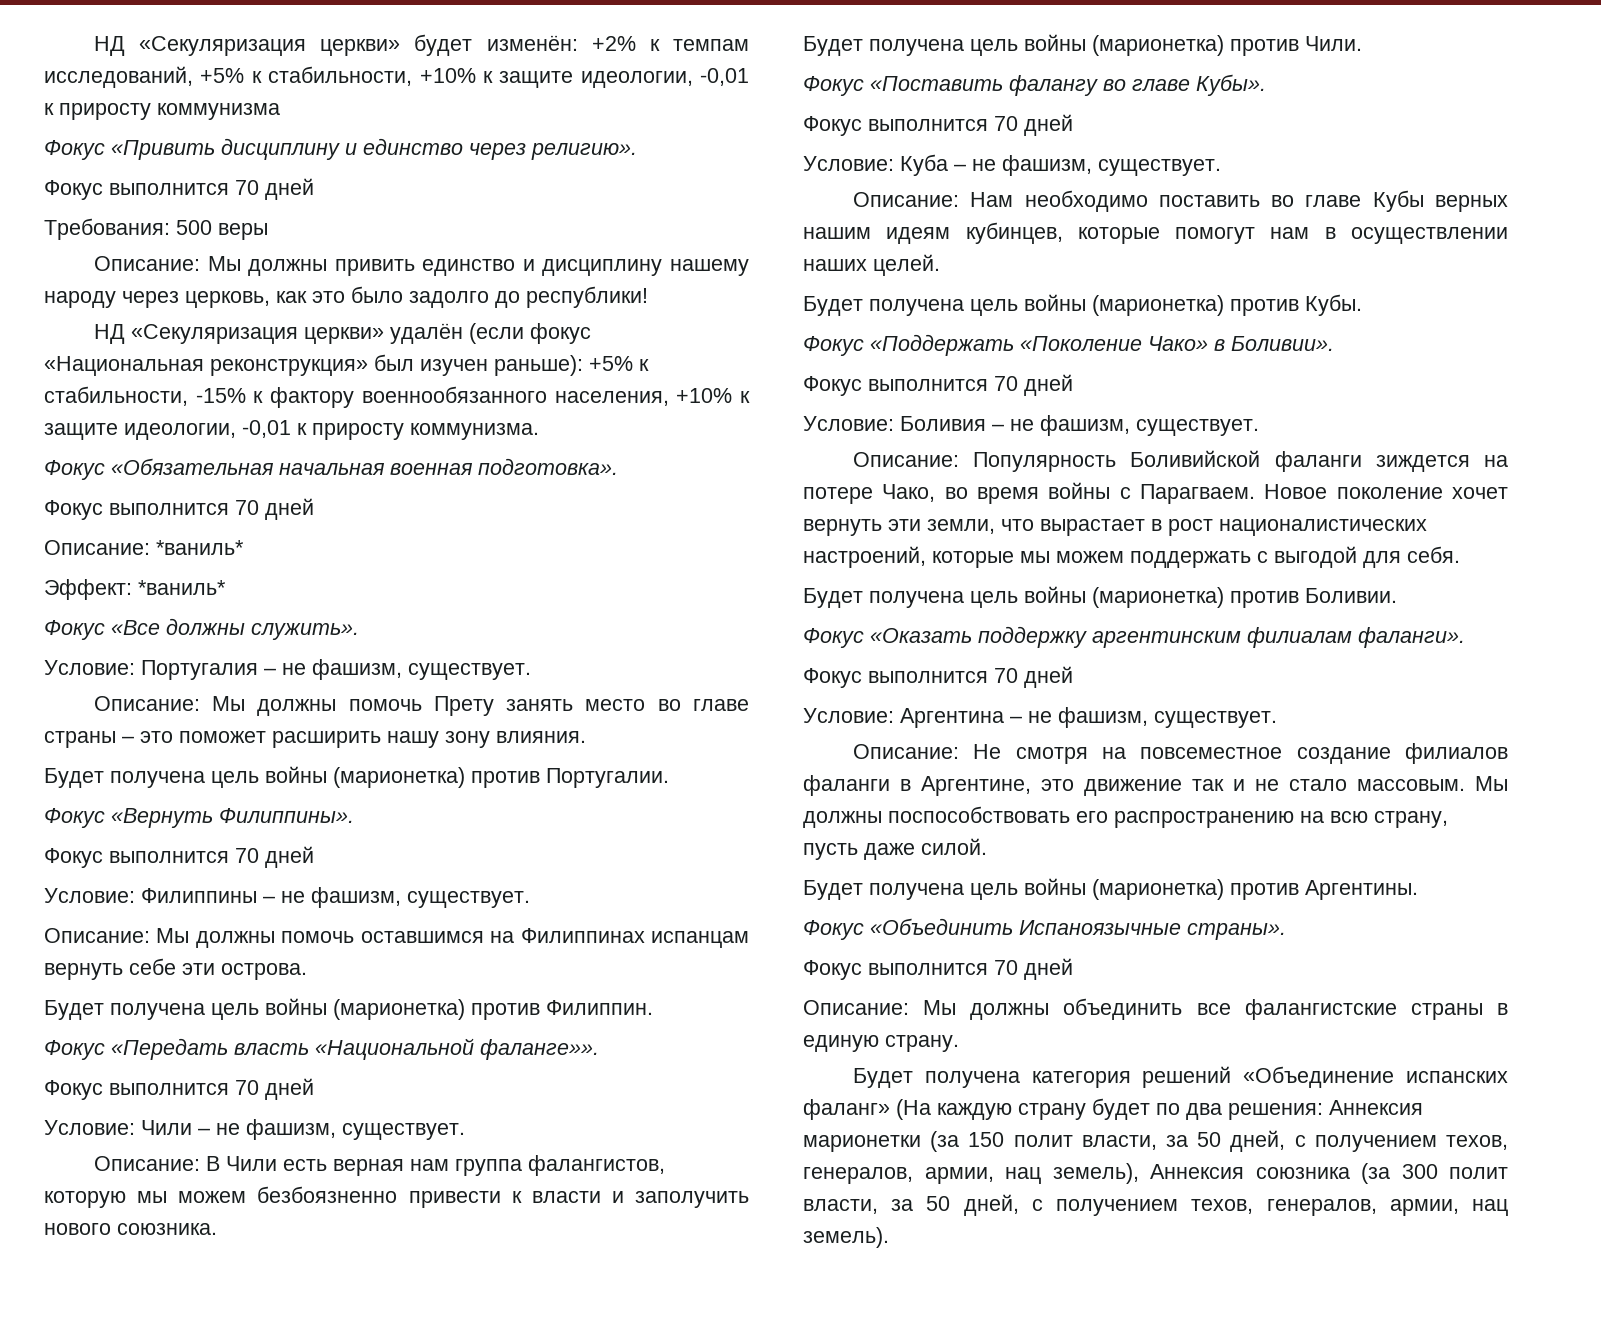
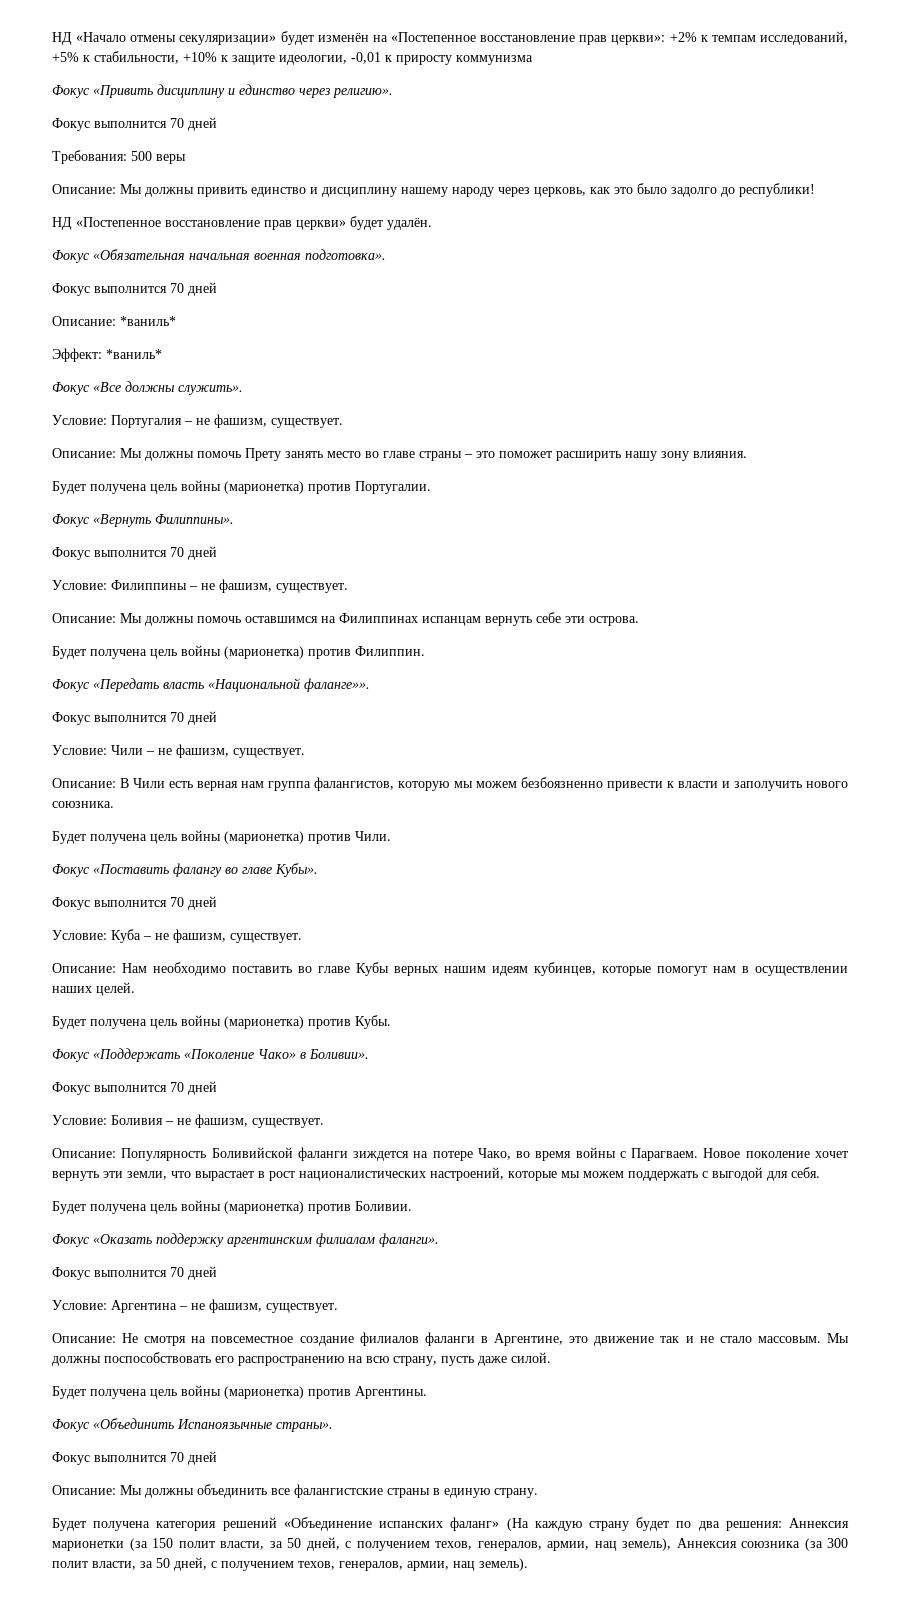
[93,34,578,56] НД «Секуляризация церкви» будет изменён: -> [52,31,666,45] НД «Начало отмены секуляризации» будет изменён на «Постепенное восстановление прав церкви»:
[130,323,591,344] [44,354,649,376] [44,386,750,408] [44,420,539,440] «Секуляризация церкви» удалён (если фокус «Национальная реконструкция» был изучен раньше): +5% к стабильности, -15% к фактору военнообязанного населения, +10% к защите идеологии, -0,01 к приросту коммунизма. -> [76,216,432,230] «Постепенное восстановление прав церкви» будет удалён.

